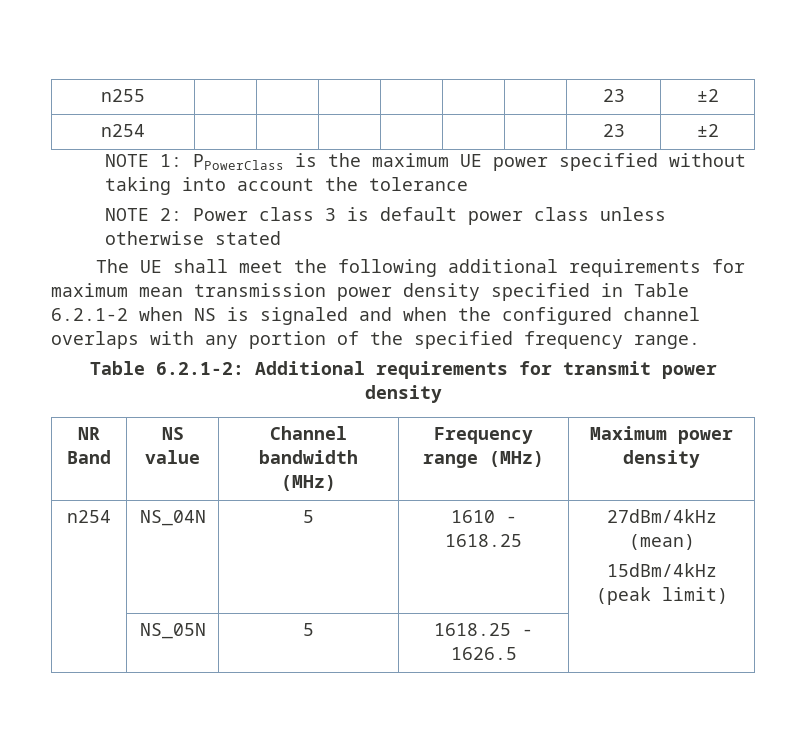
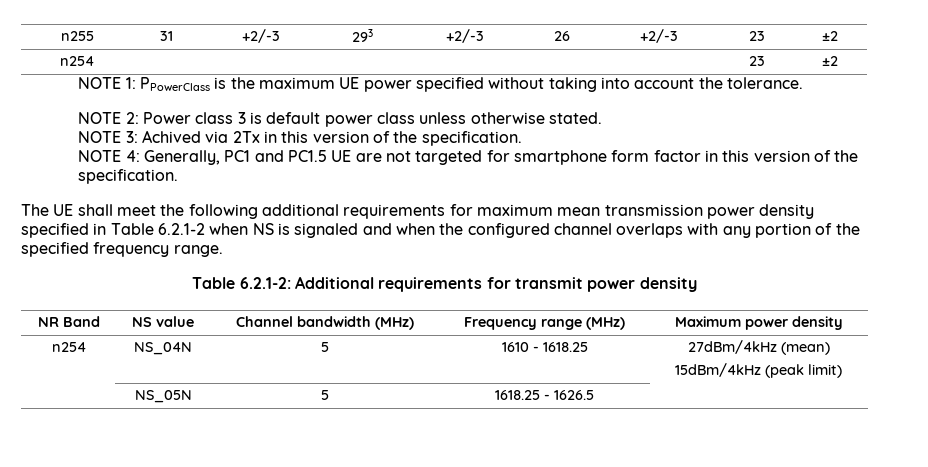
(145, 95) | | | | | -> [160,31,173,41] [241,29,280,43] [352,29,373,42] [445,29,484,43] [553,31,570,41] [640,29,678,43] 31 | +2/-3 | 293 | +2/-3 | 26 | +2/-3
[368,177,468,191] tolerance -> [726,77,803,89] tolerance.
[214,231,281,245] stated -> [548,112,602,124] [78,130,522,146] [78,150,859,165] [78,169,179,184] stated. // NOTE 3: Achived via 2Tx in this version of the specification. // NOTE 4: Generally, PC1 and PC1.5 UE are not targeted for smartphone form factor in this version of the specification.

